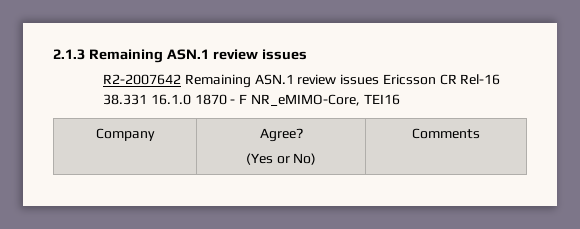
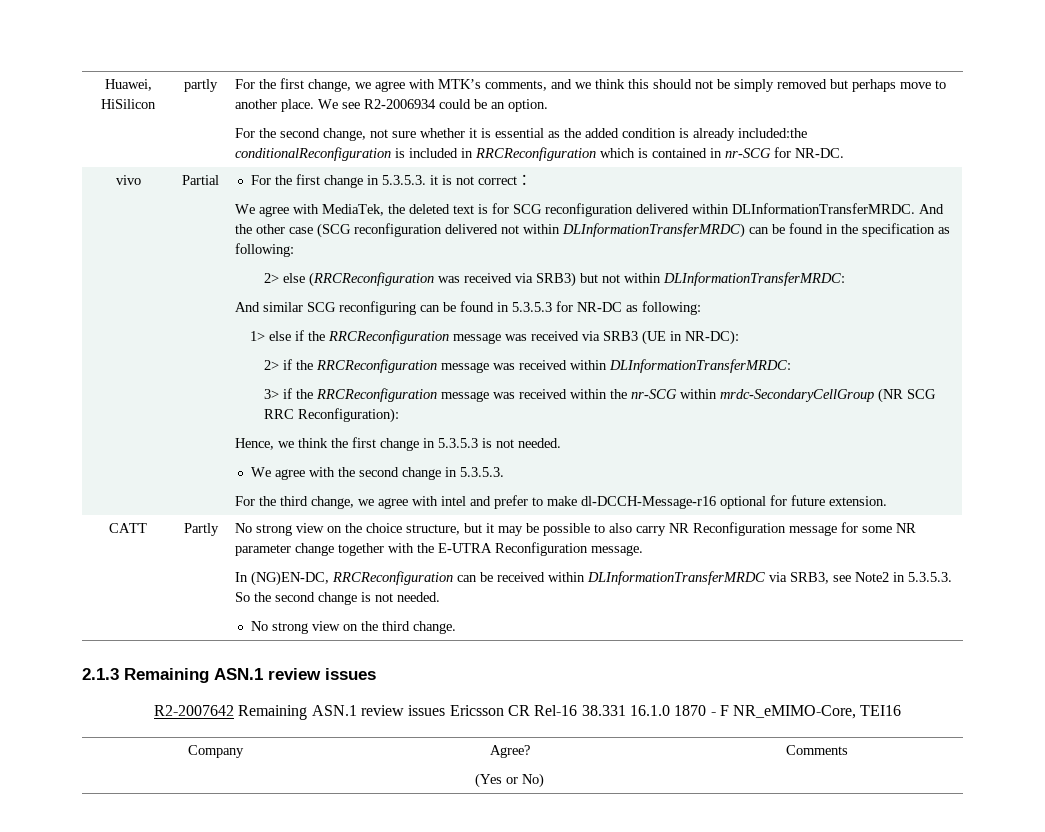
(53, 54) none -> [104,79,152,91] [101,99,156,109] [184,79,218,92] [235,78,947,92] [235,99,549,112] [235,128,808,141] [235,147,845,161] [115,175,141,185] [182,175,219,185] [251,174,533,188] [235,203,945,217] [235,223,951,238] [235,243,295,257] [263,272,845,287] [235,301,702,315] [249,330,739,345] [263,359,791,373] [263,388,936,403] [263,408,399,423] [235,437,562,451] [251,467,505,480] [235,495,888,509] [109,523,147,533] [183,523,219,536] [235,522,917,536] [235,542,644,556] [235,571,953,586] [235,592,441,605] [251,621,457,634] Huawei, HiSilicon | partly | For the first change, we agree with MTK’s comments, and we think this should not be simply removed but perhaps move to another place. We see R2-2006934 could be an option. // For the second change, not sure whether it is essential as the added condition is already included:the conditionalReconfiguration is included in RRCReconfiguration which is contained in nr-SCG for NR-DC. // vivo | Partial | For the first change in 5.3.5.3. it is not correct： // We agree with MediaTek, the deleted text is for SCG reconfiguration delivered within DLInformationTransferMRDC. And the other case (SCG reconfiguration delivered not within DLInformationTransferMRDC) can be found in the specification as following: // 2> else (RRCReconfiguration was received via SRB3) but not within DLInformationTransferMRDC: // And similar SCG reconfiguring can be found in 5.3.5.3 for NR-DC as following: // 1> else if the RRCReconfiguration message was received via SRB3 (UE in NR-DC): // 2> if the RRCReconfiguration message was received within DLInformationTransferMRDC: // 3> if the RRCReconfiguration message was received within the nr-SCG within mrdc-SecondaryCellGroup (NR SCG RRC Reconfiguration): // Hence, we think the first change in 5.3.5.3 is not needed. // We agree with the second change in 5.3.5.3. // For the third change, we agree with intel and prefer to make dl-DCCH-Message-r16 optional for future extension. // CATT | Partly | No strong view on the choice structure, but it may be possible to also carry NR Reconfiguration message for some NR parameter change together with the E-UTRA Reconfiguration message. // In (NG)EN-DC, RRCReconfiguration can be received within DLInformationTransferMRDC via SRB3, see Note2 in 5.3.5.3. So the second change is not needed. // No strong view on the third change. //

